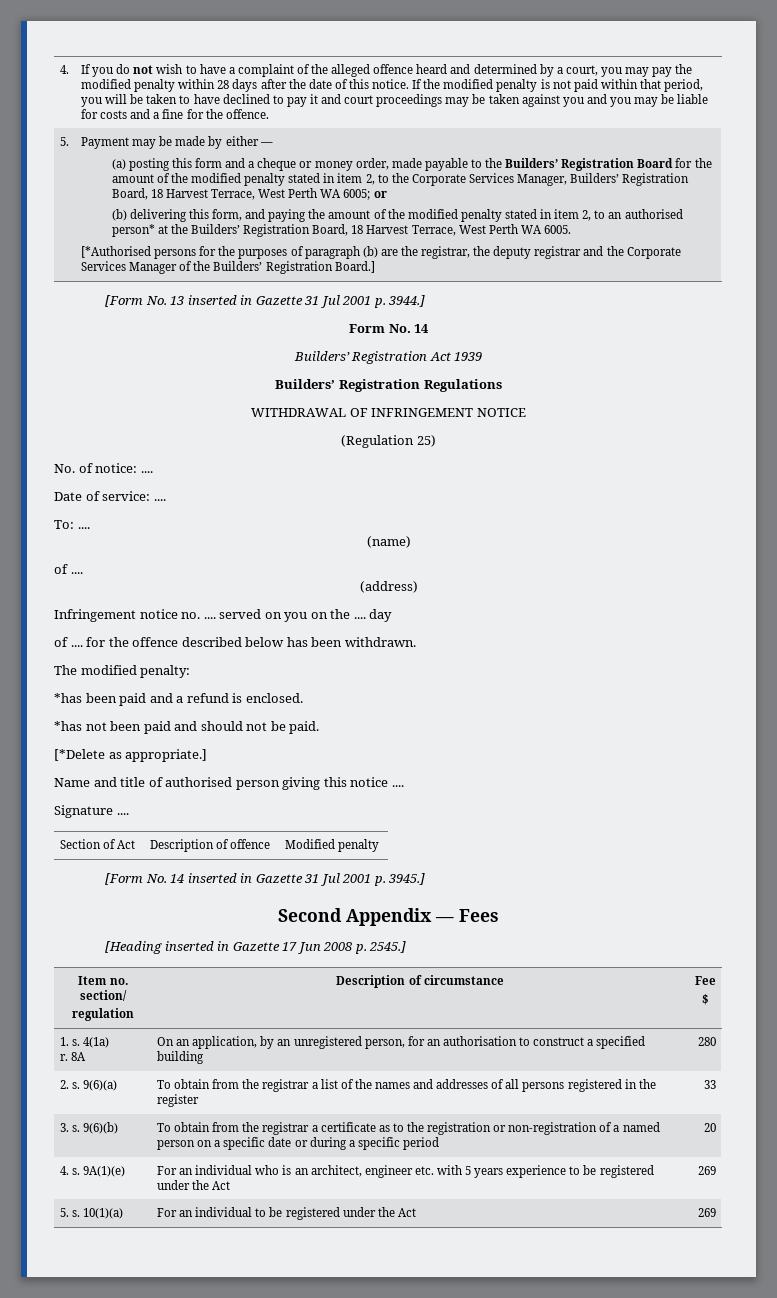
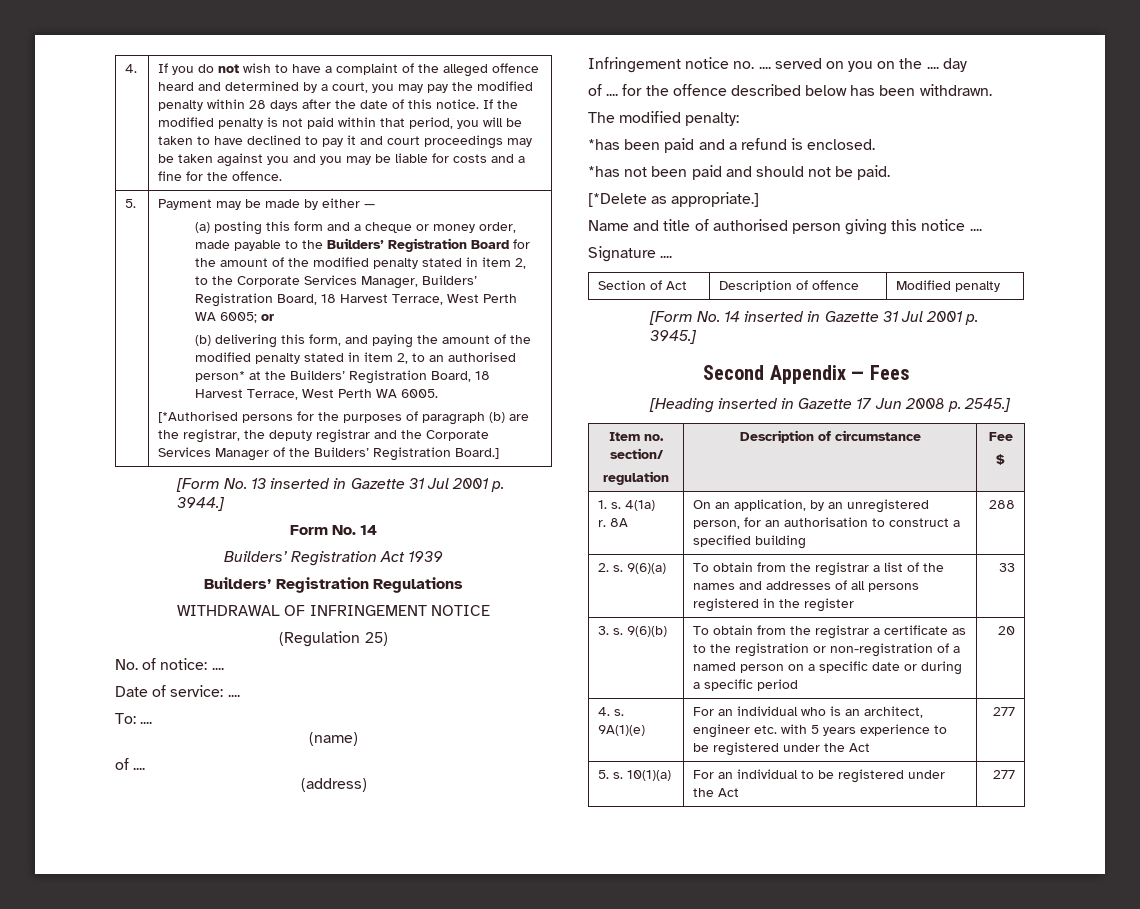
[698,1037,717,1046] 280 -> [988,500,1015,509] 288
[698,1166,717,1175] 269 -> [992,707,1015,716] 277
[698,1208,717,1217] 269 -> [992,770,1015,779] 277

